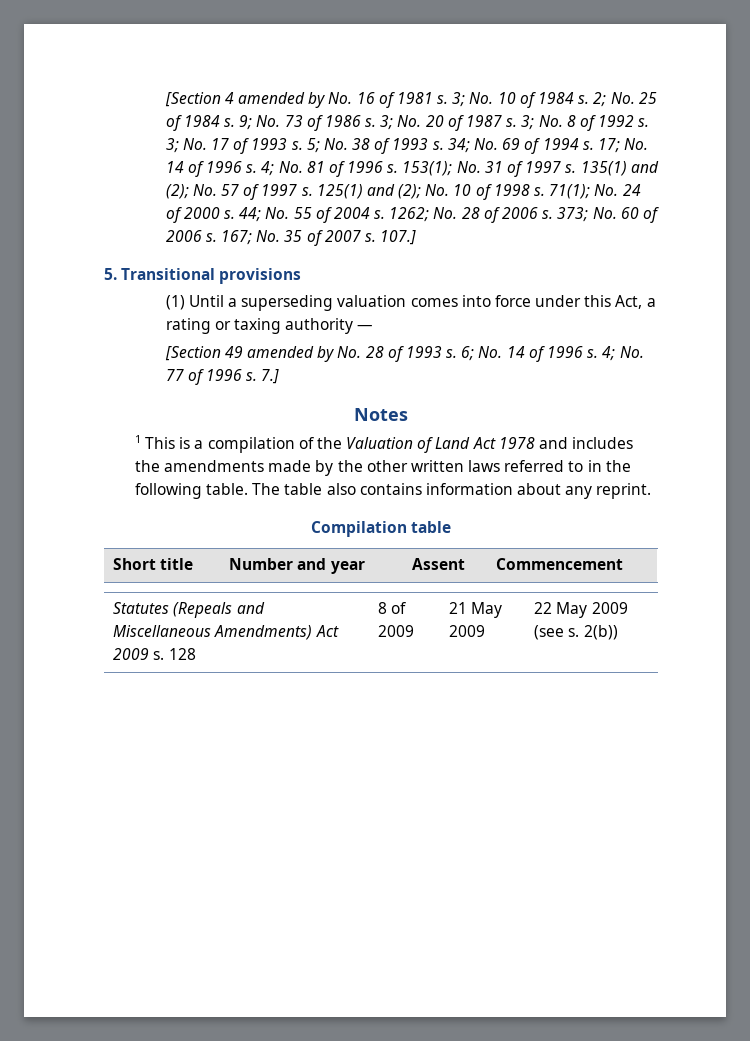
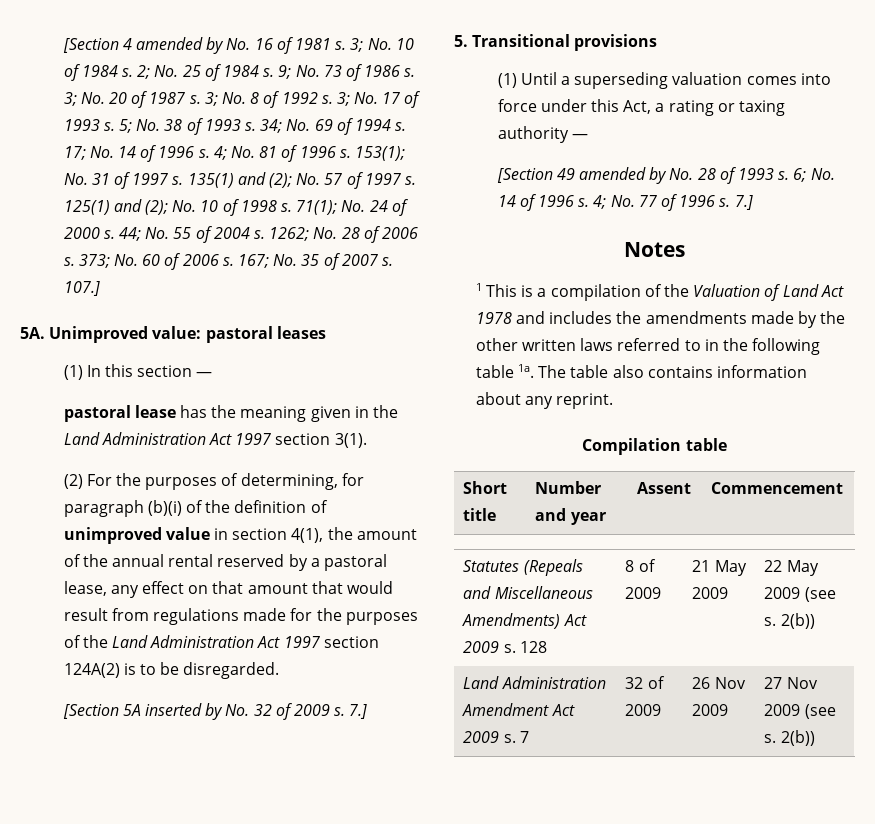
(417, 237) none -> [20,326,326,343] [63,364,213,380] [63,405,398,422] [63,432,367,448] [63,473,364,490] [63,500,328,517] [63,527,417,544] [63,554,387,571] [63,581,393,598] [63,608,418,625] [63,635,379,648] [63,662,280,679] [62,703,368,720] // 5A. Unimproved value: pastoral leases // (1) In this section — // pastoral lease has the meaning given in the Land Administration Act 1997 section 3(1). // (2) For the purposes of determining, for paragraph (b)(i) of the definition of unimproved value in section 4(1), the amount of the annual rental reserved by a pastoral lease, any effect on that amount that would result from regulations made for the purposes of the Land Administration Act 1997 section 124A(2) is to be disregarded. // [Section 5A inserted by No. 32 of 2009 s. 7.]
[205,483,248,495] table. -> [475,364,535,378] table 1a.
(618, 632) none -> [463,676,606,689] [462,703,575,716] [463,731,529,743] [625,676,665,689] [625,704,662,716] [692,677,746,689] [692,704,729,716] [764,677,818,689] [764,704,836,719] [764,730,815,746] // Land Administration Amendment Act 2009 s. 7 | 32 of 2009 | 26 Nov 2009 | 27 Nov 2009 (see s. 2(b))

